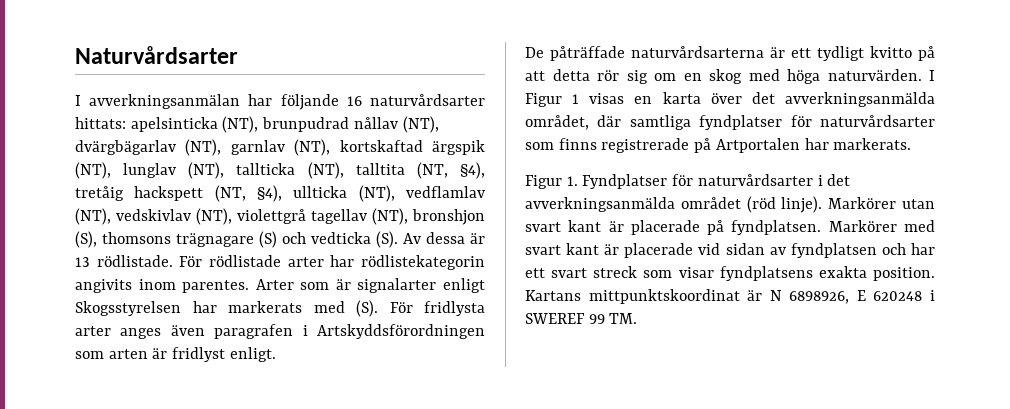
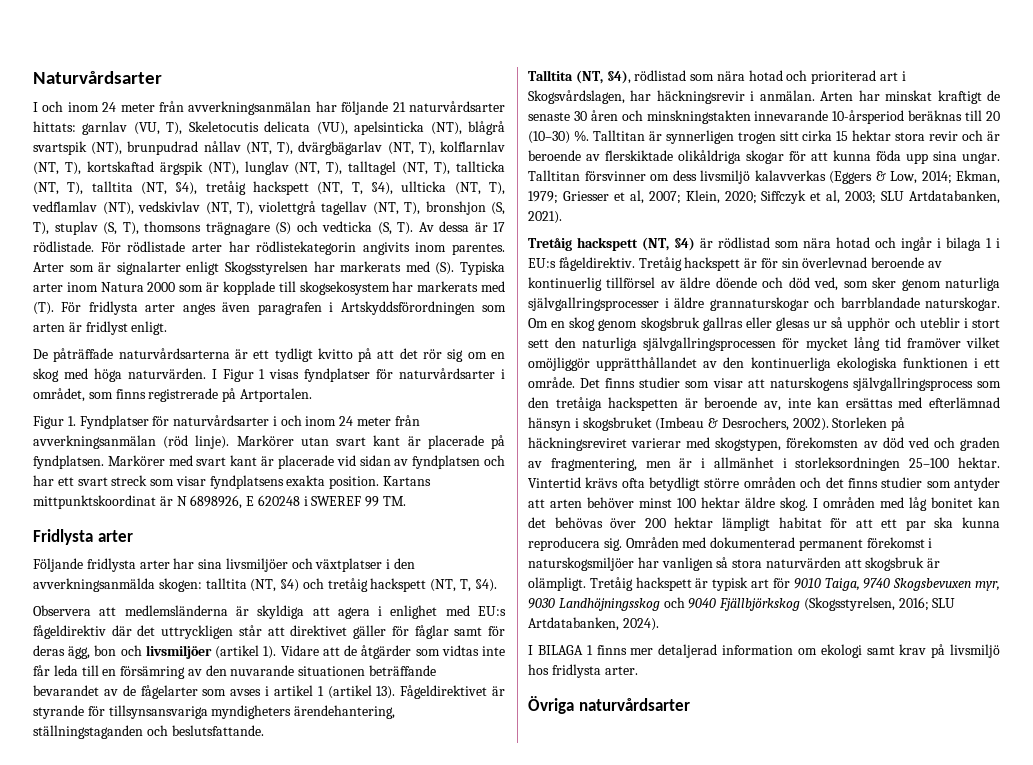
(81, 100) none -> [42,101,184,112] och inom 24 meter från
[346,96,362,106] 16 -> [392,102,406,112] 21
[130,116,439,133] [75,139,485,156] [75,162,344,179] apelsinticka (NT), brunpudrad nållav (NT), dvärgbägarlav (NT), garnlav (NT), kortskaftad ärgspik (NT), lunglav (NT), tallticka (NT), -> [82,121,506,135] [33,141,506,155] [33,161,505,175] [33,182,84,195] garnlav (VU, T), Skeletocutis delicata (VU), apelsinticka (NT), blågrå svartspik (NT), brunpudrad nållav (NT, T), dvärgbägarlav (NT, T), kolflarnlav (NT, T), kortskaftad ärgspik (NT), lunglav (NT, T), talltagel (NT, T), tallticka (NT, T),
(246, 193) none -> [351,182,363,195] T,
[358,185,395,202] (NT), -> [454,182,505,195] (NT, T),
[196,208,485,225] [75,231,97,248] (NT), violettgrå tagellav (NT), bronshjon (S), -> [205,201,505,215] [33,221,139,235] (NT, T), violettgrå tagellav (NT, T), bronshjon (S, T), stuplav (S, T),
[376,231,398,248] (S). -> [377,222,413,235] (S, T).
[75,257,90,267] 13 -> [493,222,505,232] 17
(378, 308) none -> [460,261,506,275] [33,281,505,295] [33,302,54,315] Typiska arter inom Natura 2000 som är kopplade till skogsekosystem har markerats med (T).
[552,69,590,81] detta -> [399,348,418,359] det
[634,92,935,107] [525,115,691,130] en karta över det avverkningsanmälda området, där samtliga -> (300, 374) none
(935, 121) none -> [501,369,506,379] [33,388,85,402] i området,
[715,138,912,153] Artportalen har markerats. -> [239,388,312,402] Artportalen.
[827,174,851,186] [525,197,741,212] det avverkningsanmälda området -> [280,415,420,426] [33,435,156,449] och inom 24 meter från avverkningsanmälan
(638, 318) none -> [33,529,133,545] [33,558,416,572] [33,578,497,592] [33,605,507,619] [33,625,506,639] [33,645,505,659] [33,665,437,679] [33,685,505,699] [33,705,396,719] [33,725,264,739] [528,70,906,84] [528,90,1001,104] [528,110,1001,124] [528,130,1000,144] [528,150,1000,164] [528,170,1000,184] [528,190,1000,204] [528,211,562,224] [528,237,1000,251] [528,257,943,271] [528,277,1000,291] [528,297,1000,311] [528,317,1001,331] [528,337,1000,351] [528,357,1000,371] [528,377,1001,391] [528,397,1000,411] [528,417,906,431] [528,437,1000,451] [528,457,1000,471] [528,477,1000,491] [528,497,1000,511] [528,517,1000,531] [528,537,933,551] [528,557,941,571] [528,577,1000,591] [528,597,956,611] [528,617,659,631] [528,644,1000,658] [528,664,638,678] [528,696,690,714] // Fridlysta arter // Följande fridlysta arter har sina livsmiljöer och växtplatser i den avverkningsanmälda skogen: talltita (NT, §4) och tretåig hackspett (NT, T, §4). // Observera att medlemsländerna är skyldiga att agera i enlighet med EU:s fågeldirektiv där det uttryckligen står att direktivet gäller för fåglar samt för deras ägg, bon och livsmiljöer (artikel 1). Vidare att de åtgärder som vidtas inte får leda till en försämring av den nuvarande situationen beträffande bevarandet av de fågelarter som avses i artikel 1 (artikel 13). Fågeldirektivet är styrande för tillsynsansvariga myndigheters ärendehantering, ställningstaganden och beslutsfattande. // Talltita (NT, §4), rödlistad som nära hotad och prioriterad art i Skogsvårdslagen, har häckningsrevir i anmälan. Arten har minskat kraftigt de senaste 30 åren och minskningstakten innevarande 10-årsperiod beräknas till 20 (10–30) %. Talltitan är synnerligen trogen sitt cirka 15 hektar stora revir och är beroende av flerskiktade olikåldriga skogar för att kunna föda upp sina ungar. Talltitan försvinner om dess livsmiljö kalavverkas (Eggers & Low, 2014; Ekman, 1979; Griesser et al, 2007; Klein, 2020; Siffczyk et al, 2003; SLU Artdatabanken, 2021). // Tretåig hackspett (NT, §4) är rödlistad som nära hotad och ingår i bilaga 1 i EU:s fågeldirektiv. Tretåig hackspett är för sin överlevnad beroende av kontinuerlig tillförsel av äldre döende och död ved, som sker genom naturliga självgallringsprocesser i äldre grannaturskogar och barrblandade naturskogar. Om en skog genom skogsbruk gallras eller glesas ur så upphör och uteblir i stort sett den naturliga självgallringsprocessen för mycket lång tid framöver vilket omöjliggör upprätthållandet av den kontinuerliga ekologiska funktionen i ett område. Det finns studier som visar att naturskogens självgallringsprocess som den tretåiga hackspetten är beroende av, inte kan ersättas med efterlämnad hänsyn i skogsbruket (Imbeau & Desrochers, 2002). Storleken på häckningsreviret varierar med skogstypen, förekomsten av död ved och graden av fragmentering, men är i allmänhet i storleksordningen 25–100 hektar. Vintertid krävs ofta betydligt större områden och det finns studier som antyder att arten behöver minst 100 hektar äldre skog. I områden med låg bonitet kan det behövas över 200 hektar lämpligt habitat för att ett par ska kunna reproducera sig. Områden med dokumenterad permanent förekomst i naturskogsmiljöer har vanligen så stora naturvärden att skogsbruk är olämpligt. Tretåig hackspett är typisk art för 9010 Taiga, 9740 Skogsbevuxen myr, 9030 Landhöjningsskog och 9040 Fjällbjörkskog (Skogsstyrelsen, 2016; SLU Artdatabanken, 2024). // I BILAGA 1 finns mer detaljerad information om ekologi samt krav på livsmiljö hos fridlysta arter. // Övriga naturvårdsarter

